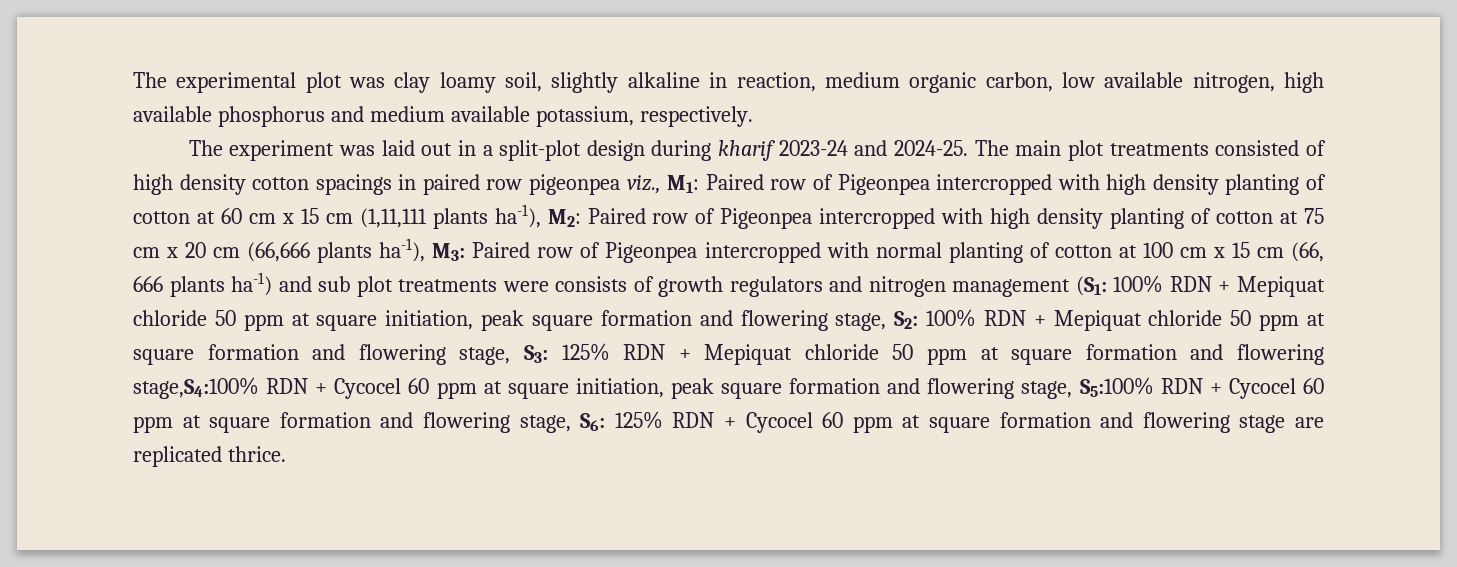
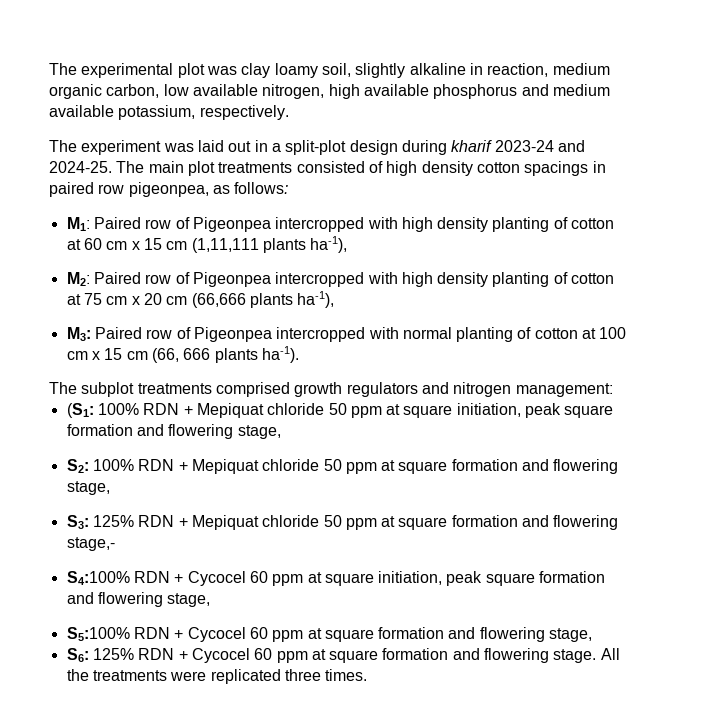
[529,174,661,195] pigeonpea viz., -> [128,182,289,197] pigeonpea, as follows: //
(541, 216) none -> (348, 244) //
(426, 250) none -> (335, 299) //
[231,272,654,297] ha-1) and sub plot treatments were consists of -> [261,346,299,363] [49,382,290,397] ha-1). // The subplot treatments comprised
[952,279,1071,297] management -> [515,383,613,397] management: //
(887, 322) none -> (281, 432) //
(511, 356) none -> (110, 488) //
[133,377,259,399] stage,S4:100% -> [66,537,115,551] [66,571,130,585] stage,- // S4:100%
(1073, 390) none -> (211, 600) //
(571, 424) none -> (593, 635) //
[1239,415,1324,433] [133,446,286,467] stage are replicated thrice. -> [553,648,620,663] [66,669,368,684] stage. All the treatments were replicated three times.

